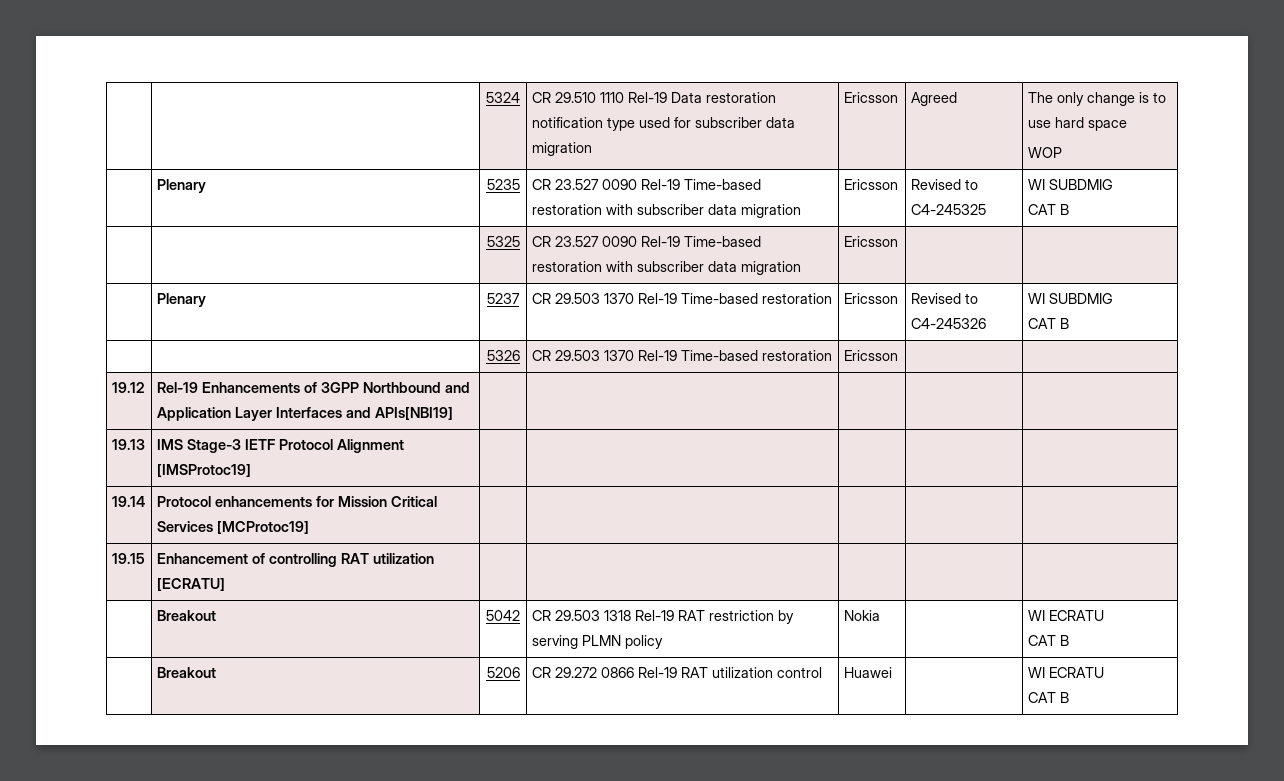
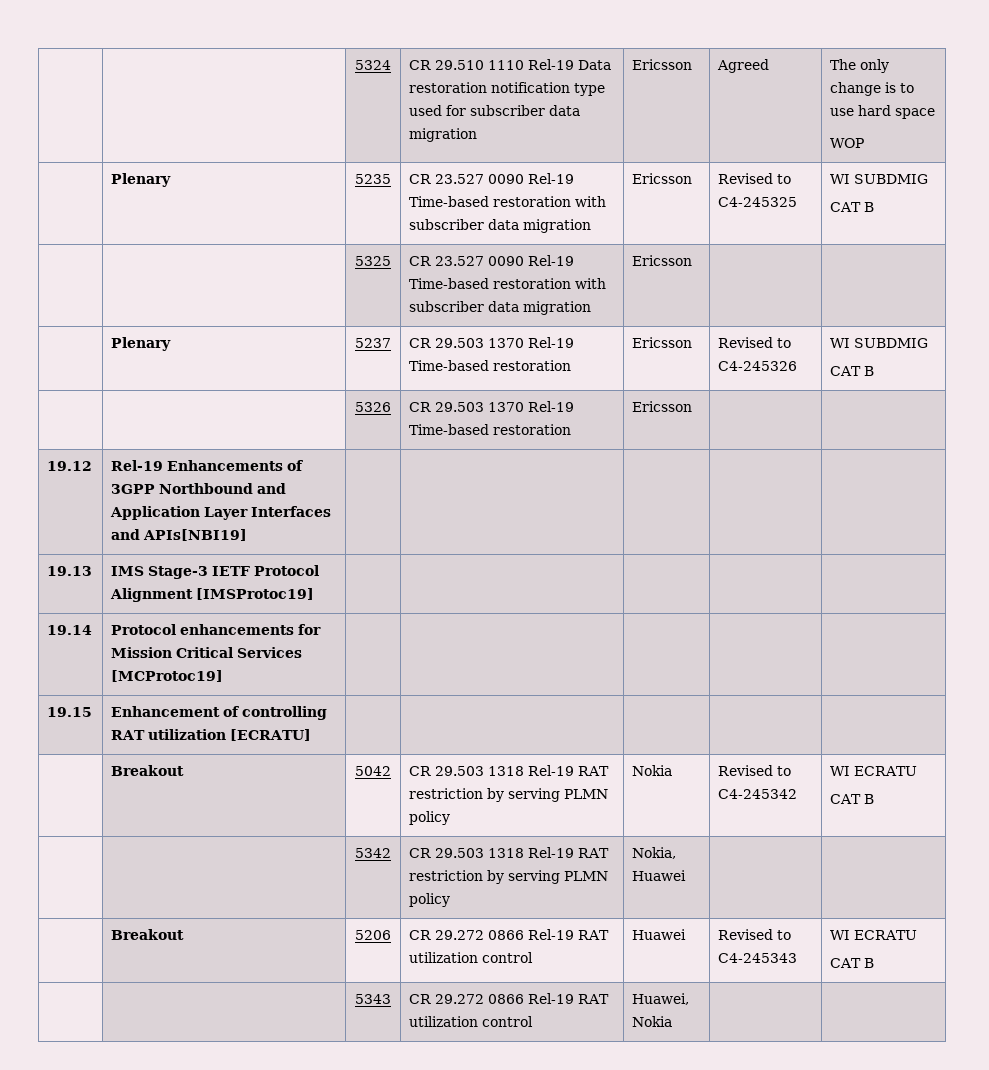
[1027,610,1104,621] [1027,635,1069,646] | WI ECRATU // CAT B -> [718,765,792,776] [718,789,798,799] [830,766,918,776] [830,794,875,804] [355,848,391,858] [409,847,610,858] [409,870,609,884] [409,893,451,907] [632,847,677,859] [632,870,687,881] Revised to C4-245342 | WI ECRATU // CAT B // | | 5342 | CR 29.503 1318 Rel-19 RAT restriction by serving PLMN policy | Nokia, Huawei | |
[1027,667,1104,678] [1027,692,1069,703] | WI ECRATU // CAT B -> [718,929,792,940] [718,953,798,963] [830,930,918,940] [830,958,875,968] [355,994,391,1004] [409,993,610,1004] [409,1016,534,1027] [632,993,690,1005] [632,1016,673,1027] Revised to C4-245343 | WI ECRATU // CAT B // | | 5343 | CR 29.272 0866 Rel-19 RAT utilization control | Huawei, Nokia | |

